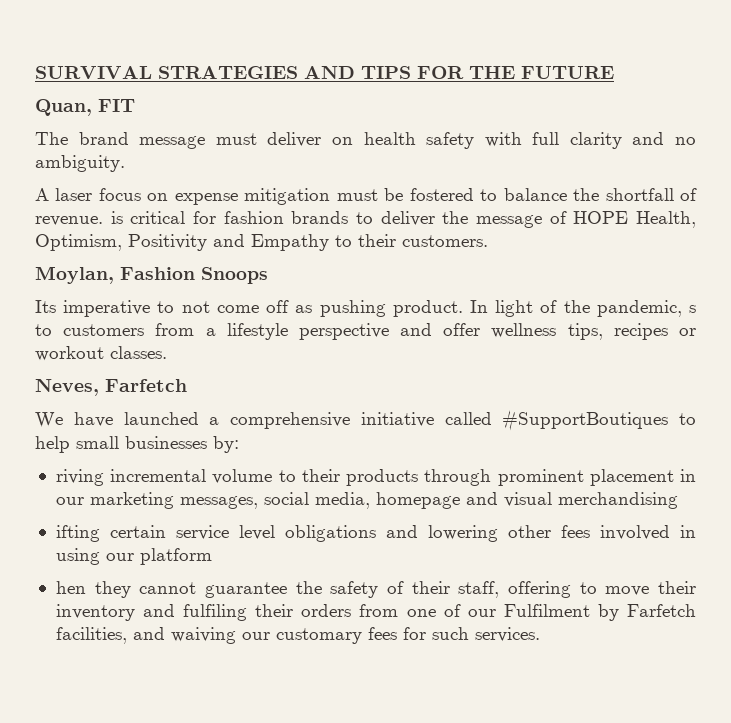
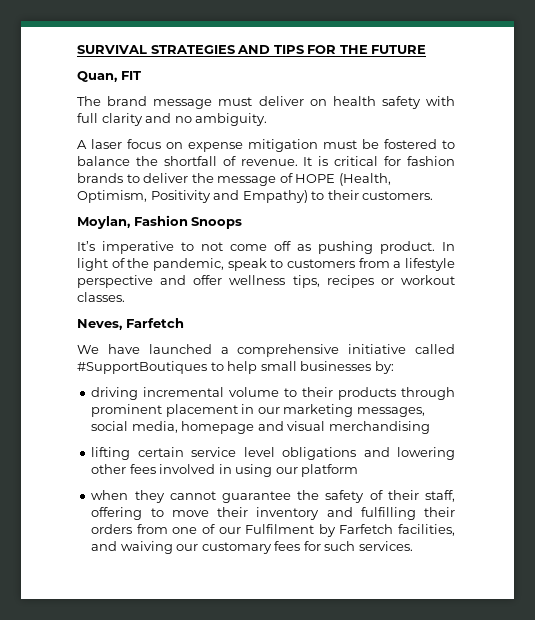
(103, 221) none -> [303,157,313,166] It
[636,211,696,228] Health, -> [338,173,391,186] (Health,
[251,234,329,251] Empathy -> [242,190,308,203] Empathy)
[35,300,56,313] Its -> [77,241,95,251] It’s
[688,305,696,313] s -> [227,258,267,271] speak
[55,469,104,486] riving -> [91,387,139,400] driving
[55,525,100,542] ifting -> [91,447,131,460] lifting
[55,581,86,594] hen -> [91,490,129,500] when
[183,604,248,621] fulfiling -> [360,507,416,520] fulfilling

